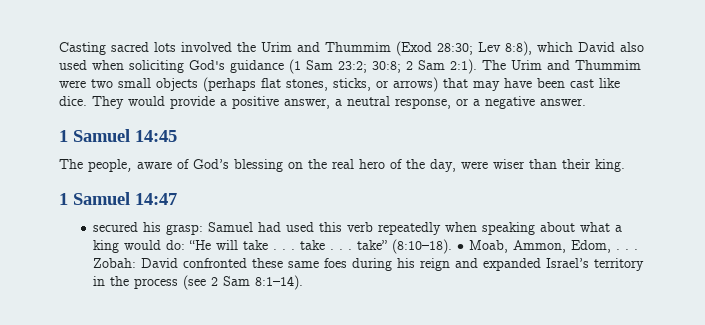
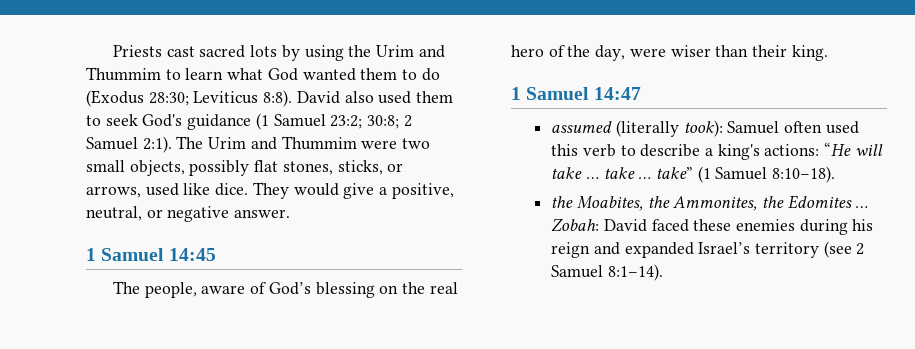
[59,41,644,56] [59,60,184,73] Casting sacred lots involved the Urim and Thummim (Exod 28:30; Lev 8:8), which David also used when soliciting -> [112,45,445,61] [86,67,440,81] [86,90,454,107] [86,114,138,126] Priests cast sacred lots by using the Urim and Thummim to learn what God wanted them to do (Exodus 28:30; Leviticus 8:8). David also used them to seek
[306,60,333,70] Sam -> [273,114,326,127] Samuel
[418,60,445,70] Sam -> [86,137,138,150] Samuel
[156,77,256,92] objects (perhaps -> [129,160,250,176] objects, possibly
[393,77,620,92] [59,96,480,109] arrows) that may have been cast like dice. They would provide a positive answer, a neutral response, or a -> [86,182,454,199] [86,206,163,221] arrows, used like dice. They would give a positive, neutral, or
[93,222,623,235] [93,239,639,254] [93,258,348,268] secured his grasp: Samuel had used this verb repeatedly when speaking about what a king would do: “He will take . . . take . . . take” (8:10–18). • Moab, Ammon, Edom, . . . Zobah: David confronted these same foes -> [551,120,859,137] [551,142,883,160] [551,166,836,183] [551,195,869,211] [551,218,796,232] assumed (literally took): Samuel often used this verb to describe a king's actions: “He will take … take … take” (1 Samuel 8:10–18). // the Moabites, the Ammonites, the Edomites … Zobah: David faced these enemies
[93,276,179,289] in the process -> (820, 250) none
[223,276,251,286] Sam -> [551,265,604,278] Samuel

